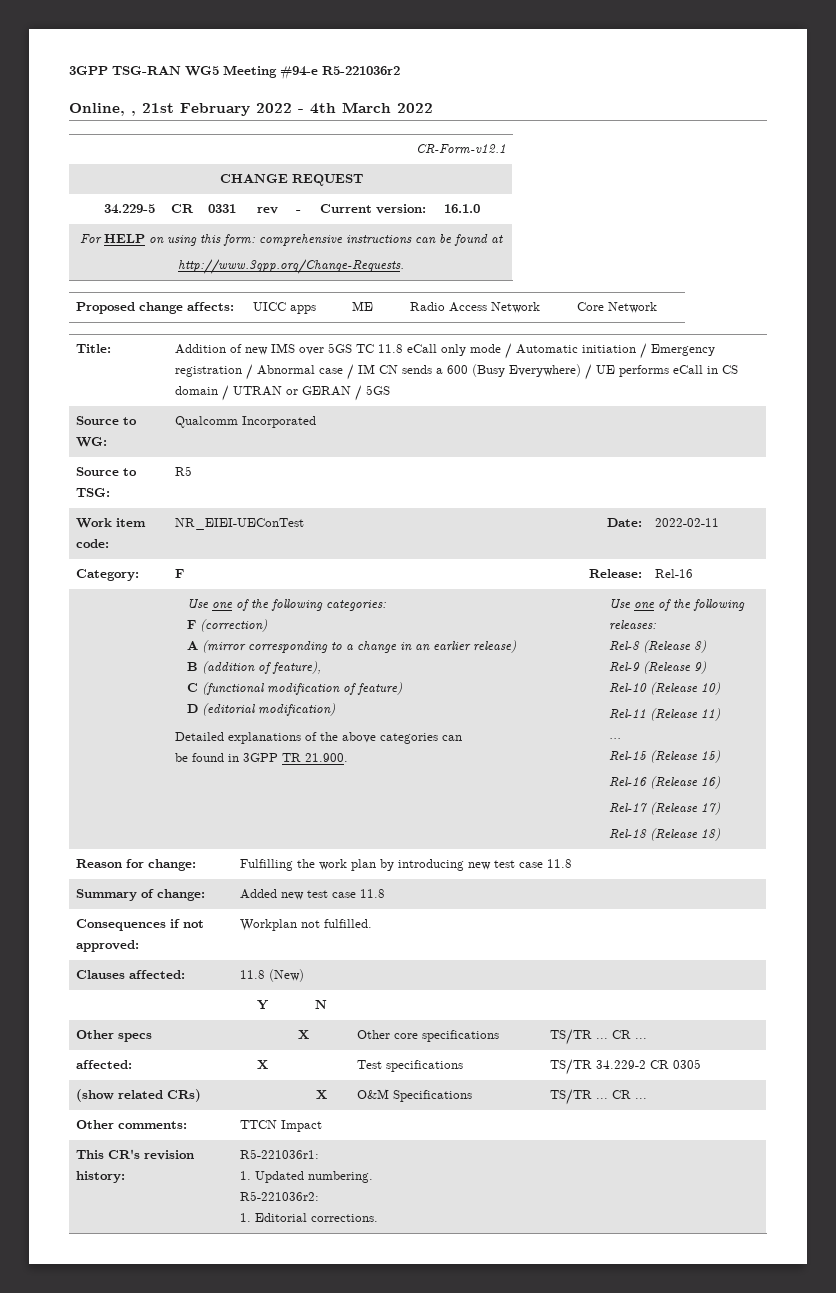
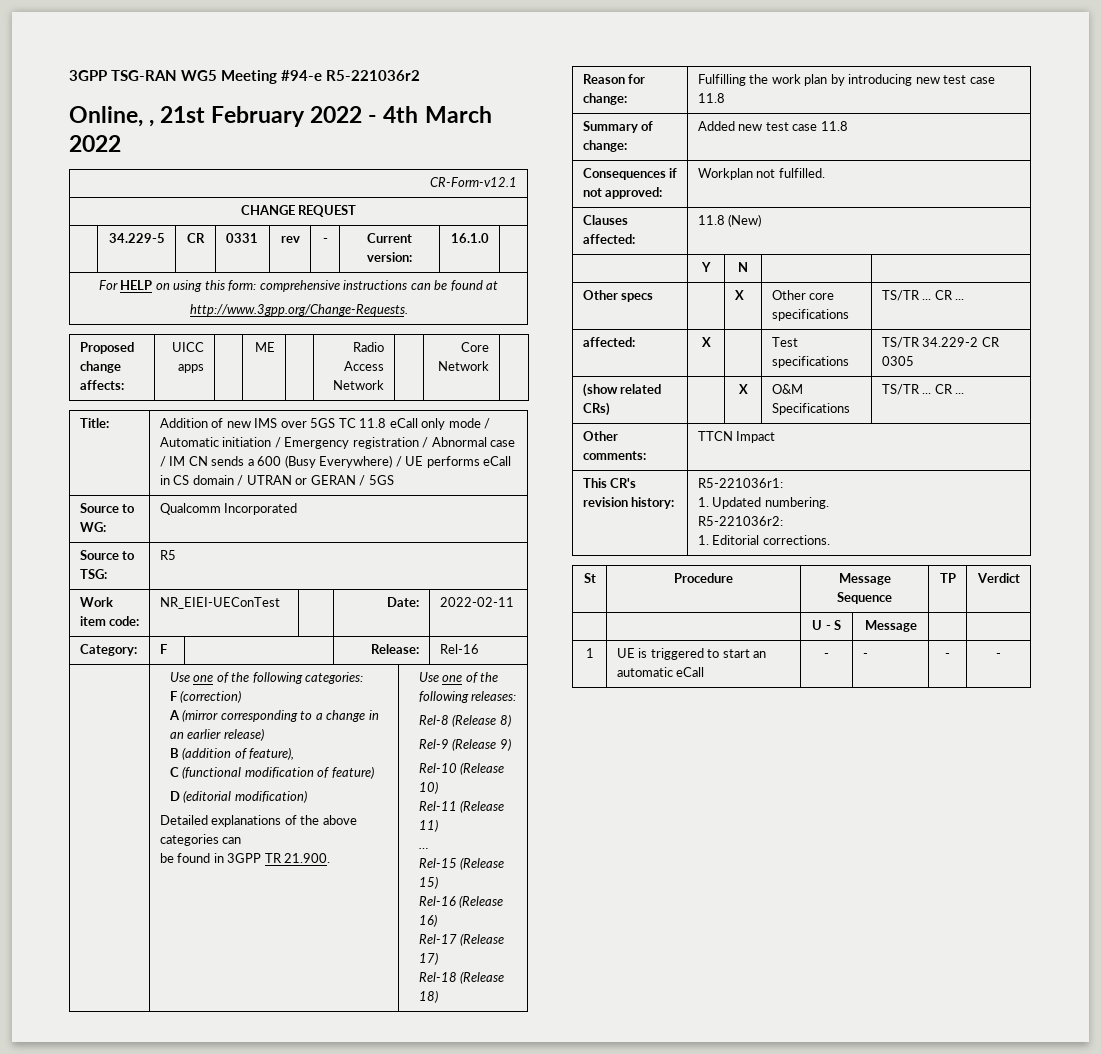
(379, 1218) none -> [583,573,596,583] [674,573,733,583] [838,573,891,585] [837,592,892,604] [939,573,956,583] [976,573,1020,583] [811,620,842,630] [864,620,917,632] [585,648,594,658] [616,648,767,660] [616,667,705,677] [824,653,829,658] [862,653,868,658] [945,653,950,658] [996,653,1001,658] // St | Procedure | Message Sequence | TP | Verdict // | | U - S | Message | | // 1 | UE is triggered to start an automatic eCall | - | - | - | -

